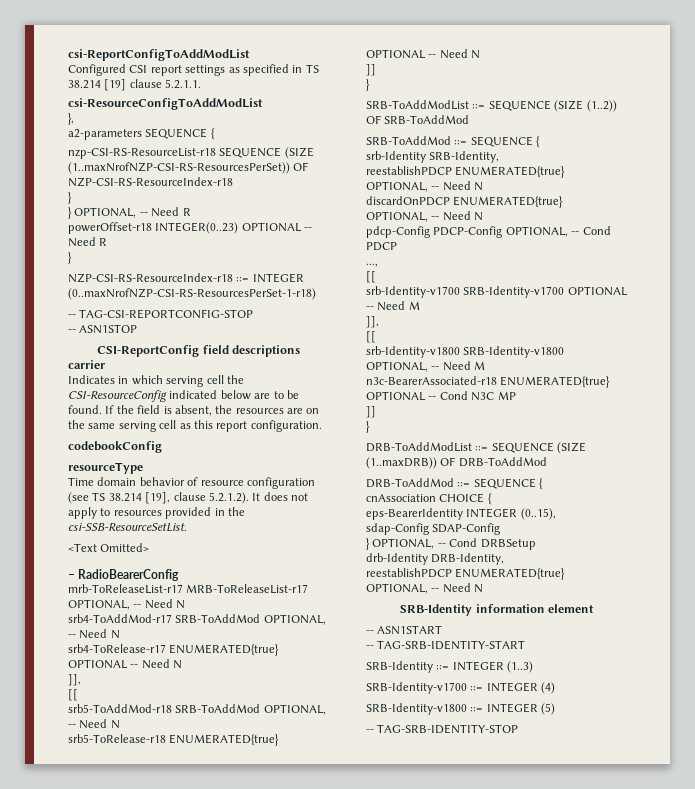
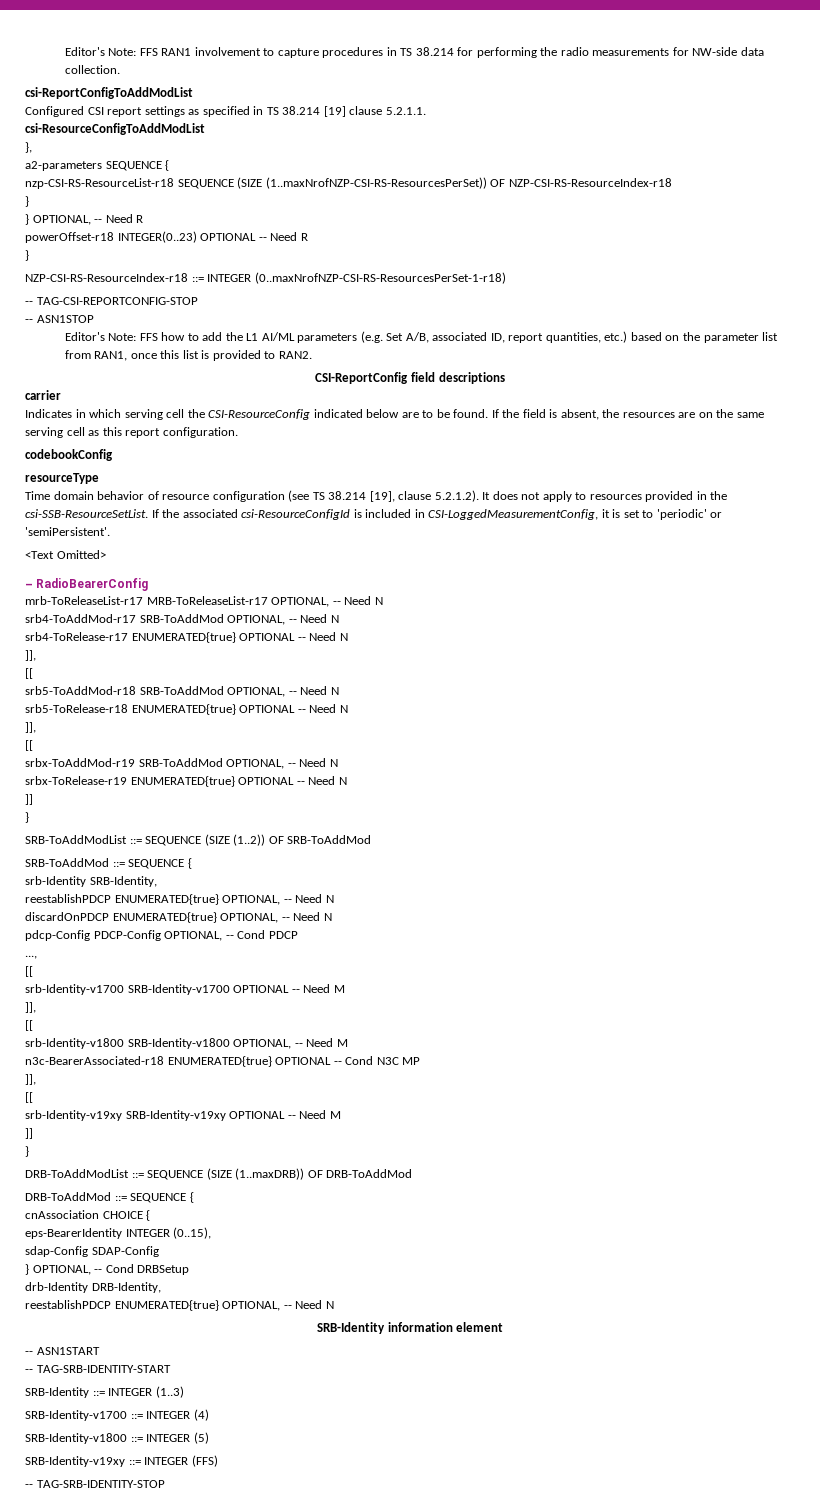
(68, 55) none -> [64,47,764,58] [64,65,120,74] Editor's Note: FFS RAN1 involvement to capture procedures in TS 38.214 for performing the radio measurements for NW-side data collection. //
(138, 329) none -> [64,331,779,343] [64,350,312,361] // Editor's Note: FFS how to add the L1 AI/ML parameters (e.g. Set A/B, associated ID, report quantities, etc.) based on the parameter list from RAN1, once this list is provided to RAN2.
(187, 527) none -> [151,509,723,520] [25,527,110,536] If the associated csi-ResourceConfigId is included in CSI-LoggedMeasurementConfig, it is set to 'periodic' or 'semiPersistent'.
(481, 54) none -> [25,722,36,733] [25,740,33,751] [25,758,338,769] [25,776,347,787] // ]], // [[ // srbx-ToAddMod-r19 SRB-ToAddMod OPTIONAL, -- Need N // srbx-ToRelease-r19 ENUMERATED{true} OPTIONAL -- Need N
(516, 395) none -> [25,1074,36,1085] [25,1092,33,1103] [25,1110,341,1121] // ]], // [[ // srb-Identity-v19xy SRB-Identity-v19xy OPTIONAL -- Need M
(556, 709) none -> [25,1455,218,1467] // SRB-Identity-v19xy ::= INTEGER (FFS)

